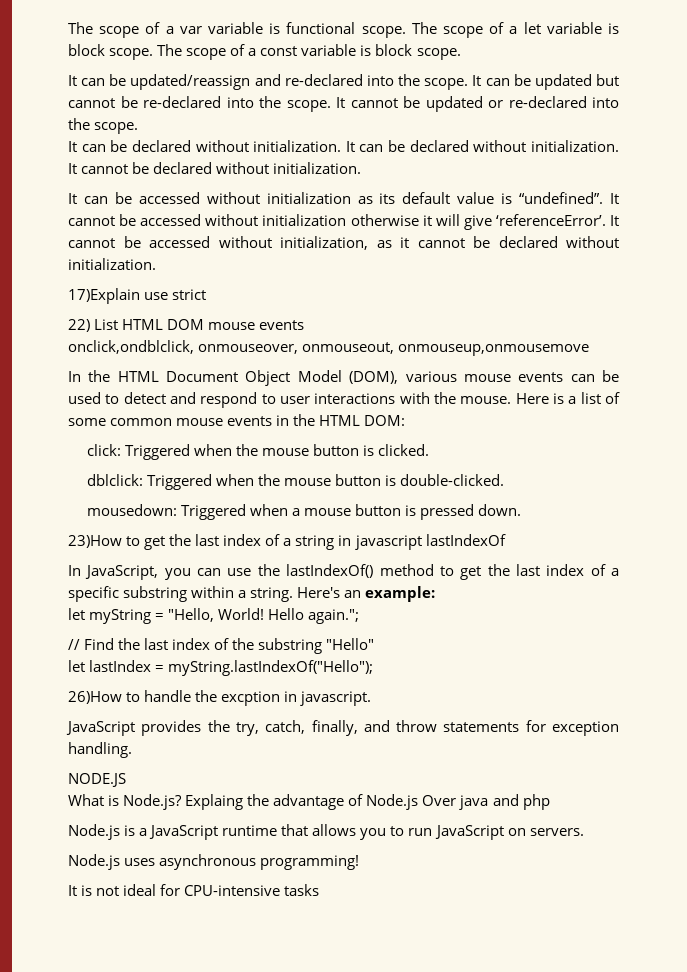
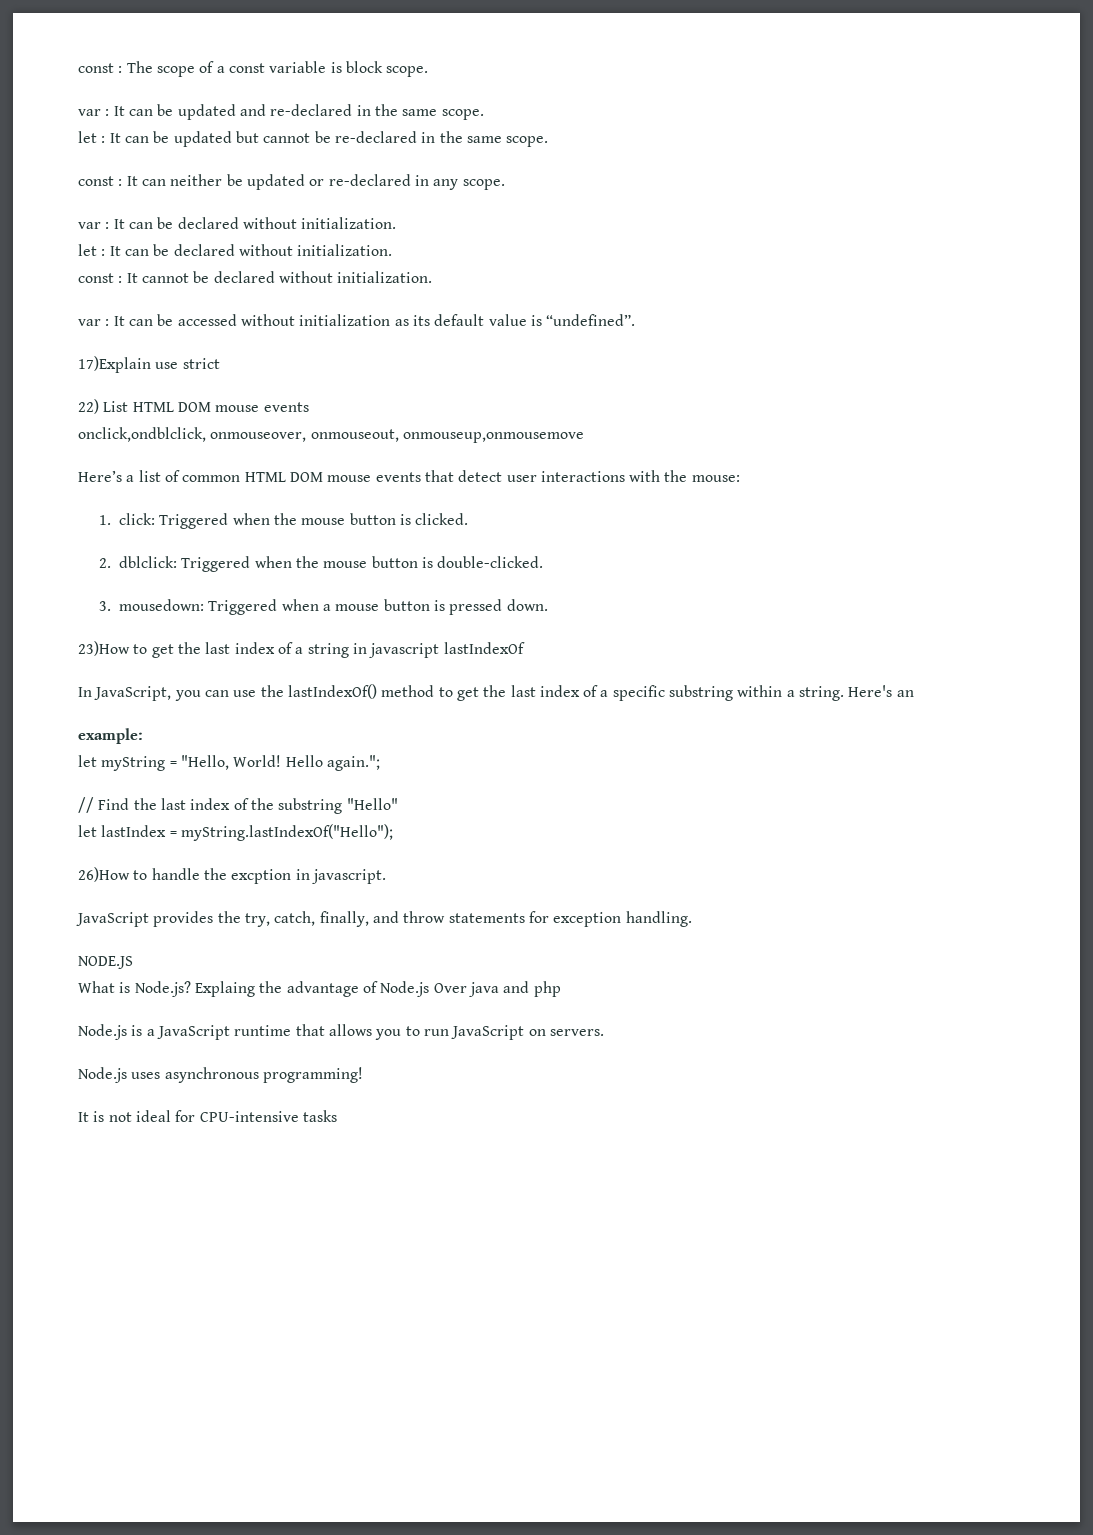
[68,22,619,38] [68,44,154,60] The scope of a var variable is functional scope. The scope of a let variable is block scope. -> [78,63,123,73] const :
[68,74,251,90] It can be updated/reassign -> [78,104,236,120] var : It can be updated
[366,74,469,90] into the scope. -> [356,104,484,120] [78,131,106,143] in the same scope. // let :
[226,96,398,112] into the scope. It cannot -> [421,131,549,147] [78,174,223,186] in the same scope. // const : It can neither
[592,97,619,108] [68,118,139,134] [68,140,619,152] into the scope. // It can be declared without initialization. It can be declared without initialization. -> [414,175,505,190] [78,217,397,229] [78,244,393,256] [78,273,123,283] in any scope. // var : It can be declared without initialization. // let : It can be declared without initialization. // const :
(362, 168) none -> [78,319,110,326] var :
[610,193,620,204] [68,214,620,230] [68,236,619,250] [68,258,156,270] It cannot be accessed without initialization otherwise it will give ‘referenceError’. It cannot be accessed without initialization, as it cannot be declared without initialization. -> (636, 320) none
[68,370,620,386] [68,392,620,408] [68,414,406,426] In the HTML Document Object Model (DOM), various mouse events can be used to detect and respond to user interactions with the mouse. Here is a list of some common mouse events in the HTML DOM: // -> [78,470,740,482] [98,515,111,525] Here’s a list of common HTML DOM mouse events that detect user interactions with the mouse: // 1.
(429, 450) none -> [98,558,111,568] 2.
(504, 480) none -> [98,601,111,611] 3.
(362, 594) none -> (914, 693) //

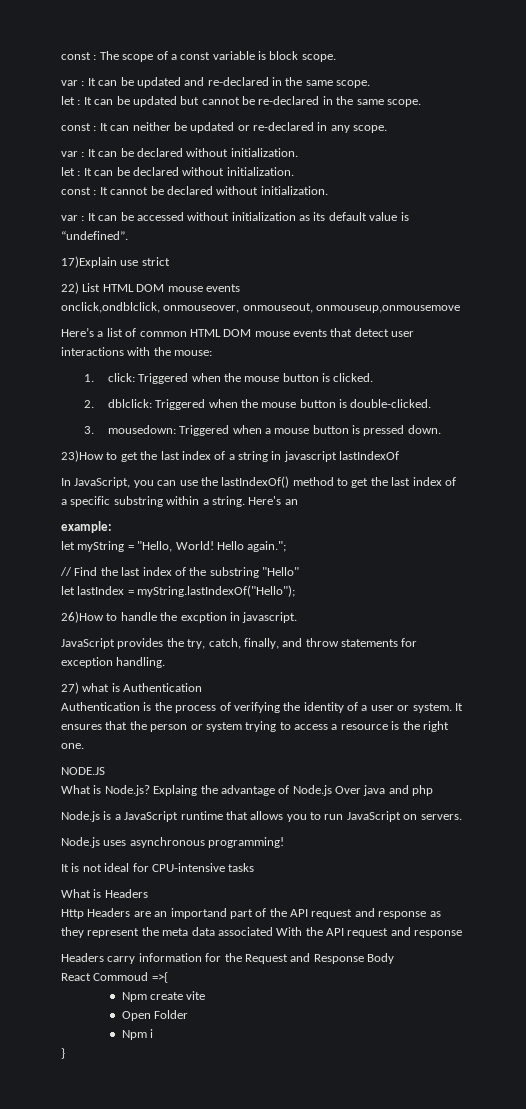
(692, 919) none -> [61,682,203,694] [61,702,463,713] [61,721,449,732] [61,743,84,749] // 27) what is Authentication // Authentication is the process of verifying the identity of a user or system. It ensures that the person or system trying to access a resource is the right one.
(337, 1116) none -> [61,889,148,898] [61,908,441,919] [61,927,463,938] [61,953,394,964] [61,972,168,983] [121,991,206,1002] [121,1010,188,1021] [121,1029,153,1040] [61,1048,65,1059] // What is Headers // Http Headers are an importand part of the API request and response as they represent the meta data associated With the API request and response // Headers carry information for the Request and Response Body // React Commoud =>{ // Npm create vite // Open Folder // Npm i // }

